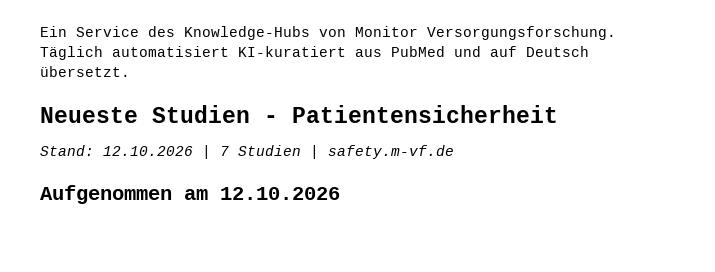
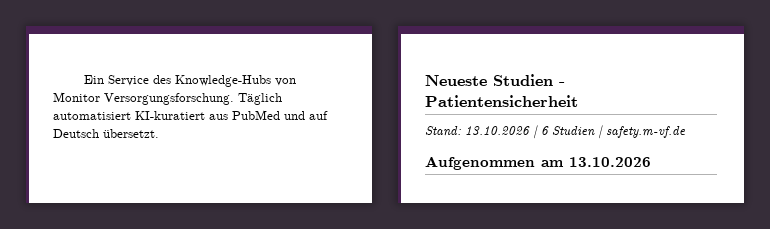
[103,145,229,159] 12.10.2026 | 7 -> [465,125,549,139] 13.10.2026 | 6
[220,187,340,200] 12.10.2026 -> [569,157,651,167] 13.10.2026

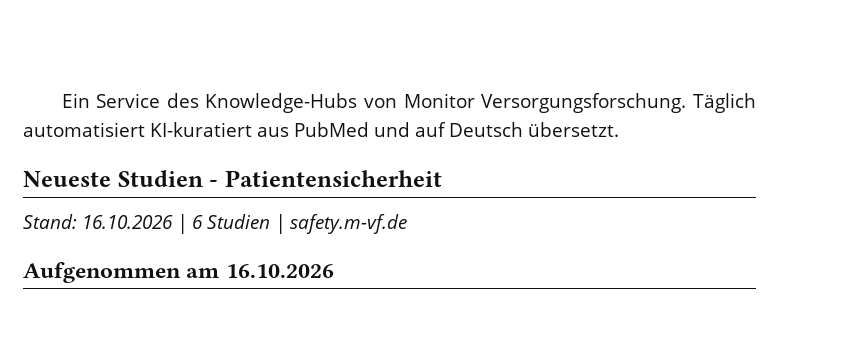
[465,126,530,135] 13.10.2026 -> [82,215,173,229] 16.10.2026
[569,157,651,167] 13.10.2026 -> [225,264,334,278] 16.10.2026

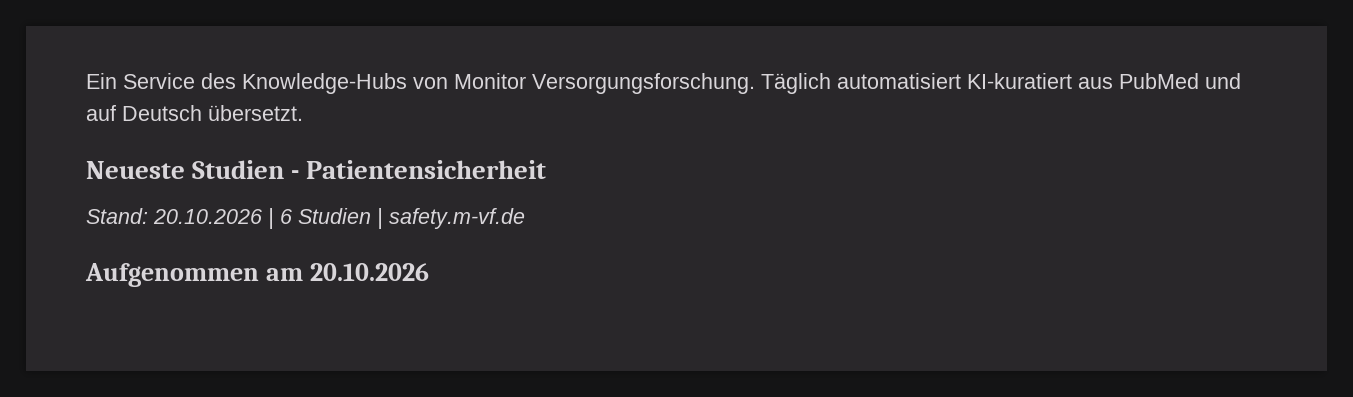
[82,215,173,229] 16.10.2026 -> [153,209,262,224] 20.10.2026
[225,264,334,278] 16.10.2026 -> [309,263,429,281] 20.10.2026

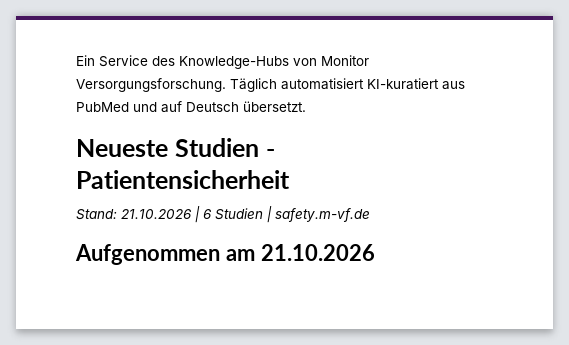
[153,209,262,224] 20.10.2026 -> [121,209,192,219] 21.10.2026
[309,263,429,281] 20.10.2026 -> [260,244,375,261] 21.10.2026

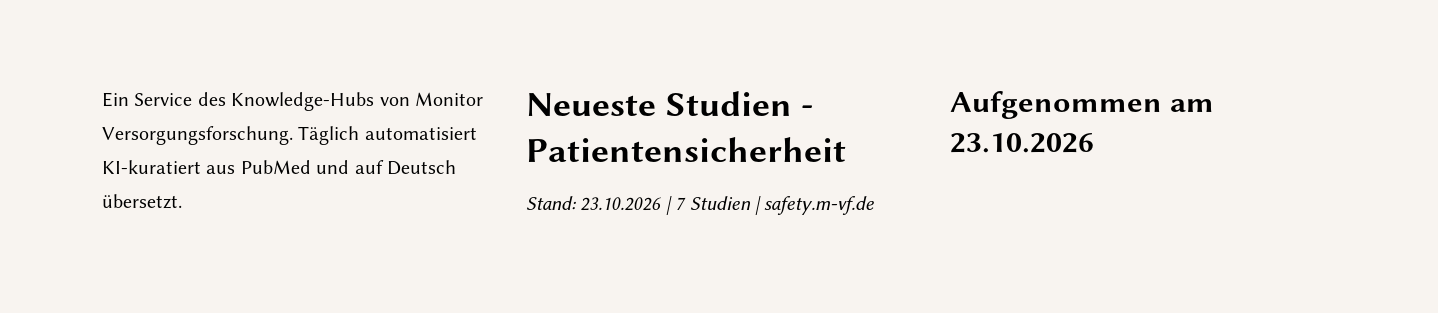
[121,206,212,223] 21.10.2026 | 6 -> [580,196,687,215] 23.10.2026 | 7
[260,244,375,261] 21.10.2026 -> [950,133,1094,153] 23.10.2026

